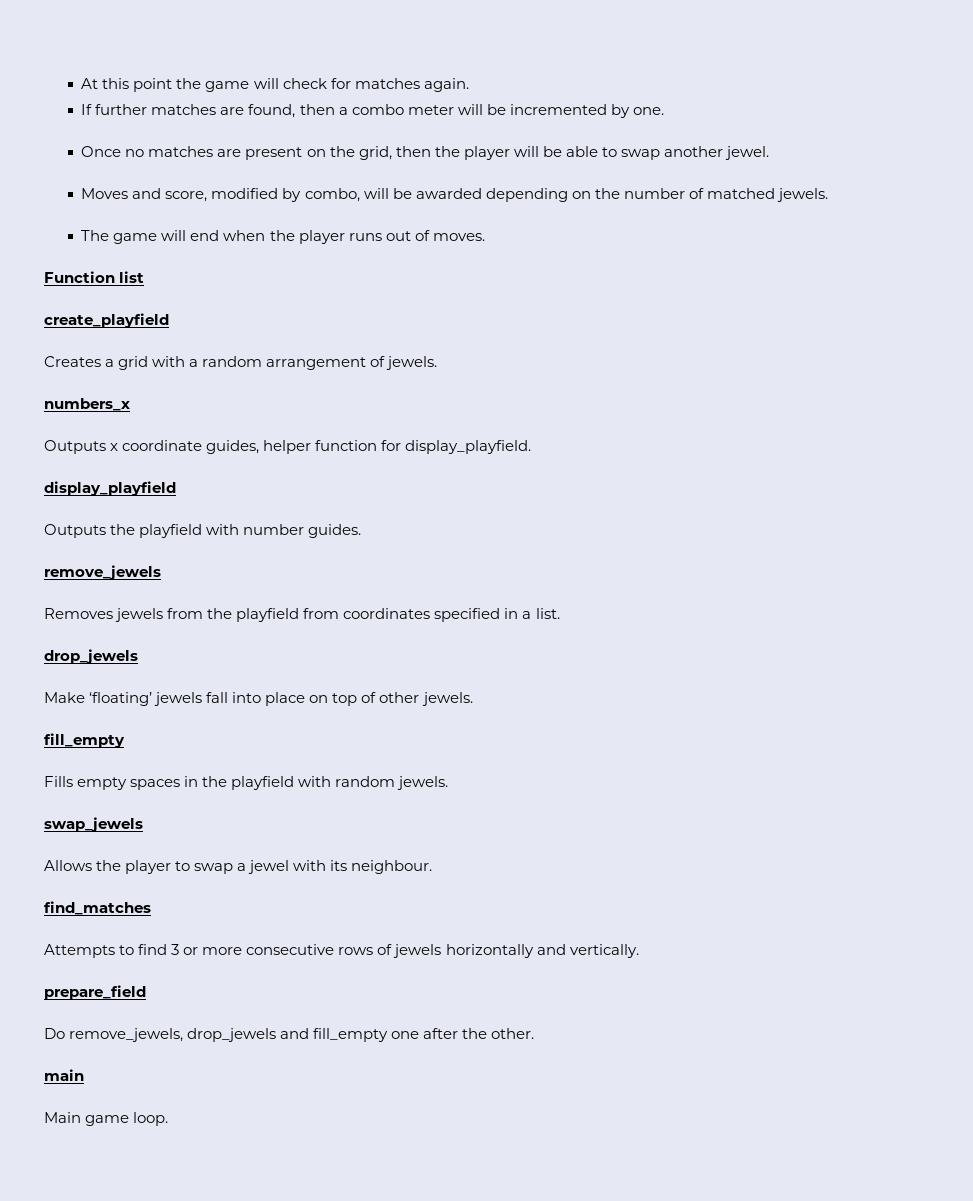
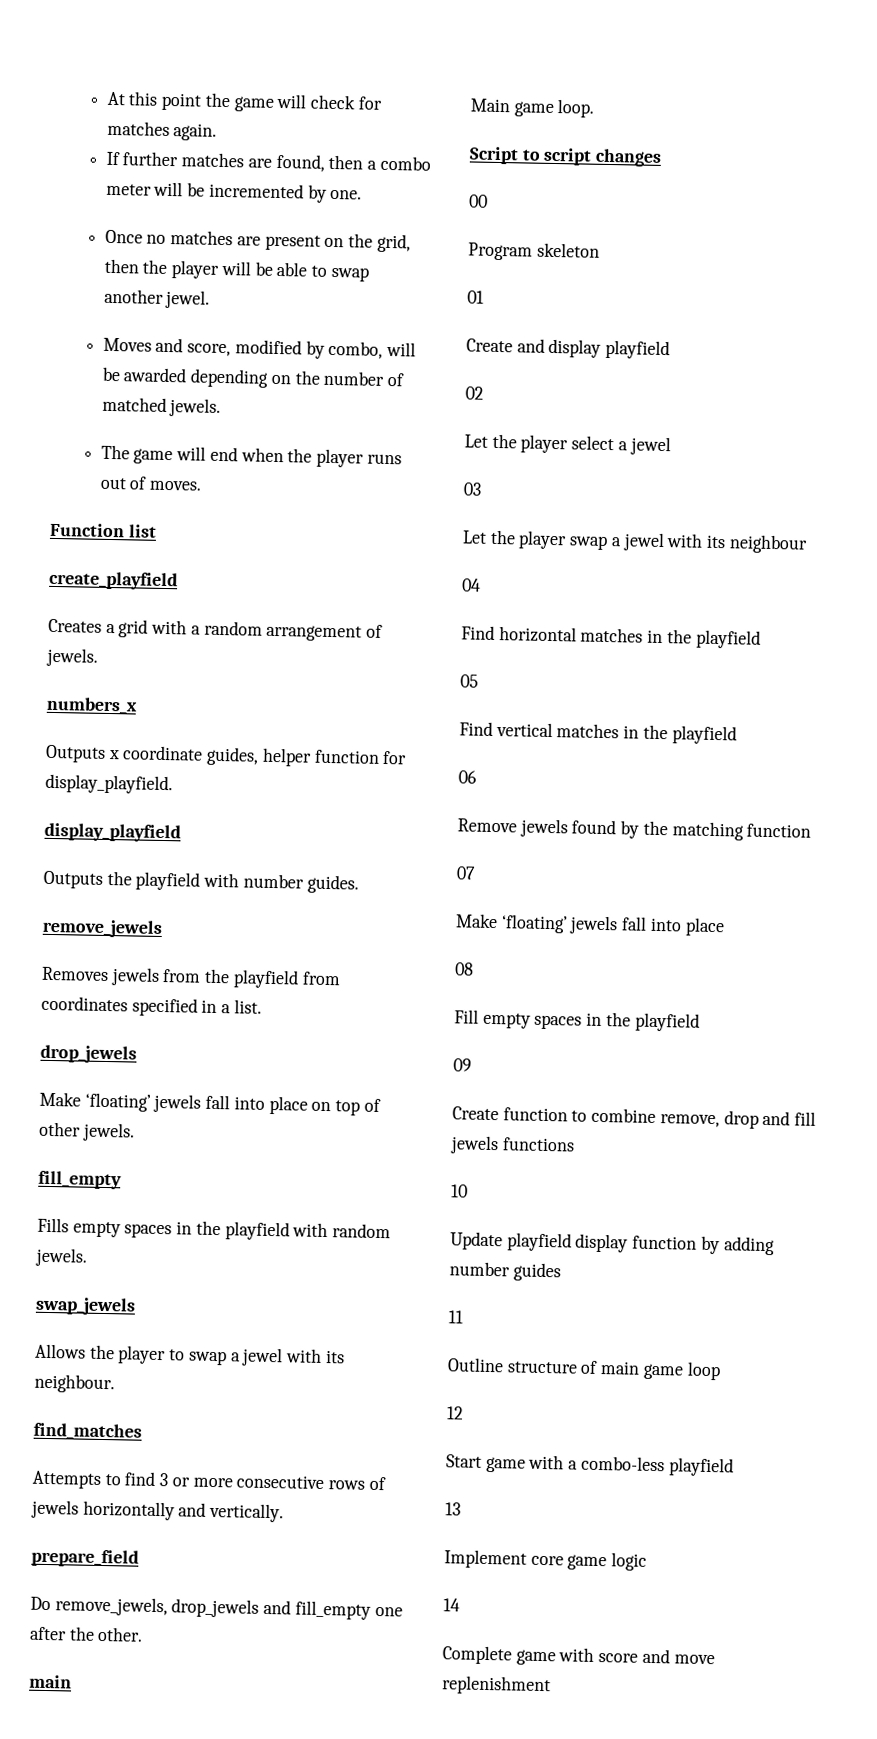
(169, 1119) none -> [469,146,663,167] [469,194,488,208] [468,242,600,261] [467,290,484,304] [466,338,671,360] [465,386,484,400] [464,433,671,456] [463,482,482,496] [462,529,808,554] [462,578,481,592] [461,625,761,649] [460,674,479,688] [459,721,737,745] [458,770,477,784] [457,818,812,841] [456,866,476,880] [455,913,725,937] [455,962,474,976] [454,1009,700,1032] [453,1058,472,1072] [452,1106,817,1129] [450,1135,575,1155] [451,1184,468,1198] [450,1231,775,1256] [449,1261,561,1282] [448,1310,463,1324] [447,1357,721,1381] [447,1406,464,1420] [446,1454,734,1477] [445,1502,461,1516] [444,1549,648,1571] [443,1598,460,1612] [442,1645,715,1666] [442,1675,551,1696] // Script to script changes // 00 // Program skeleton // 01 // Create and display playfield // 02 // Let the player select a jewel // 03 // Let the player swap a jewel with its neighbour // 04 // Find horizontal matches in the playfield // 05 // Find vertical matches in the playfield // 06 // Remove jewels found by the matching function // 07 // Make ‘floating’ jewels fall into place // 08 // Fill empty spaces in the playfield // 09 // Create function to combine remove, drop and fill jewels functions // 10 // Update playfield display function by adding number guides // 11 // Outline structure of main game loop // 12 // Start game with a combo-less playfield // 13 // Implement core game logic // 14 // Complete game with score and move replenishment

